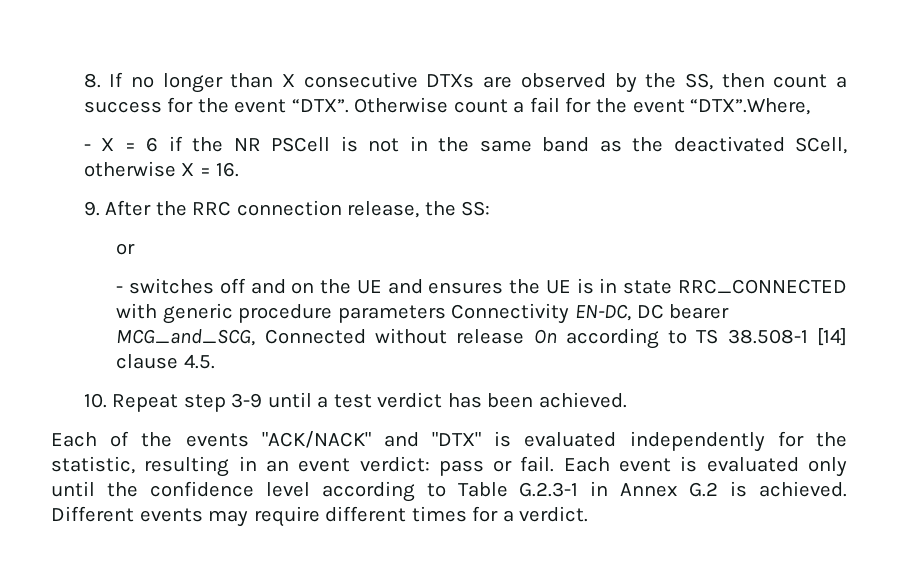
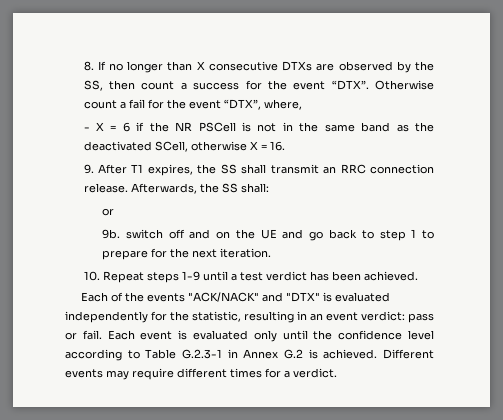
[690,98,811,115] “DTX”.Where, -> [223,99,302,110] “DTX”, where,
[155,200,491,218] the RRC connection release, the SS: -> [131,164,435,176] [83,183,269,194] T1 expires, the SS shall transmit an RRC connection release. Afterwards, the SS shall:
[116,278,215,294] - switches -> [102,229,163,239] 9b. switch
[428,278,848,294] [116,303,730,324] [116,328,847,349] [116,354,215,369] ensures the UE is in state RRC_CONNECTED with generic procedure parameters Connectivity EN-DC, DC bearer MCG_and_SCG, Connected without release On according to TS 38.508-1 [14] clause 4.5. -> [309,229,434,241] [102,248,272,260] go back to step 1 to prepare for the next iteration.
[183,393,263,412] step 3-9 -> [146,271,200,283] steps 1-9

